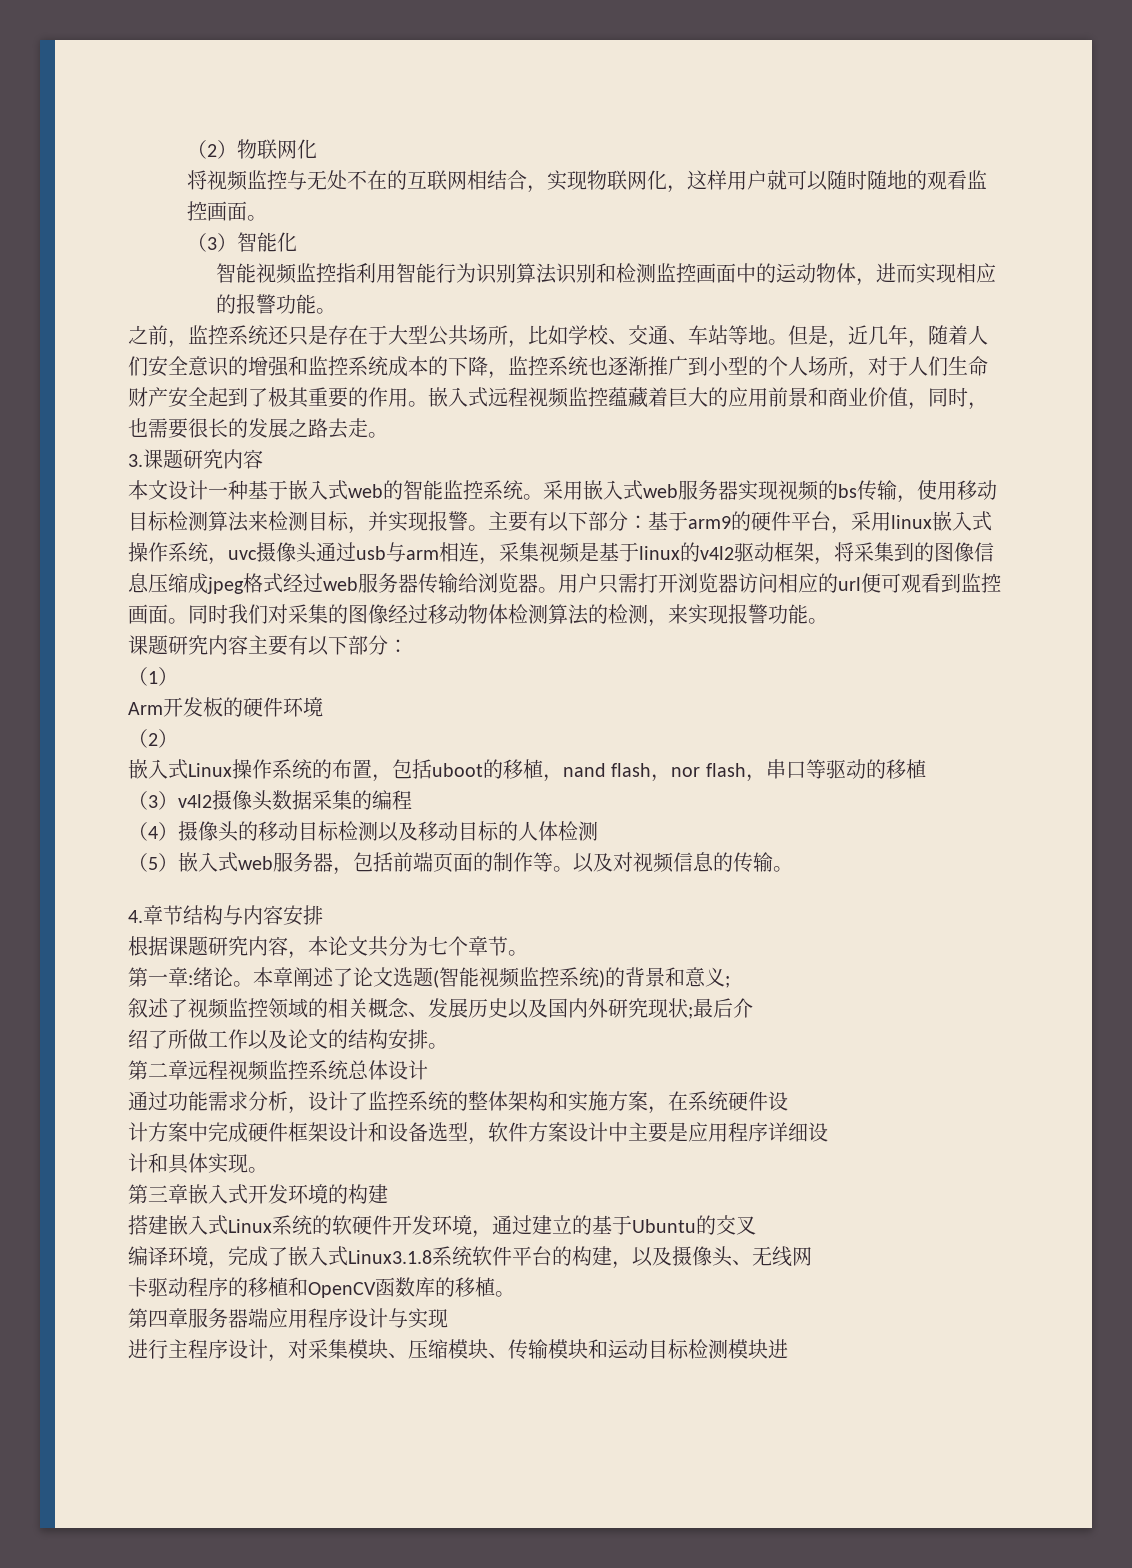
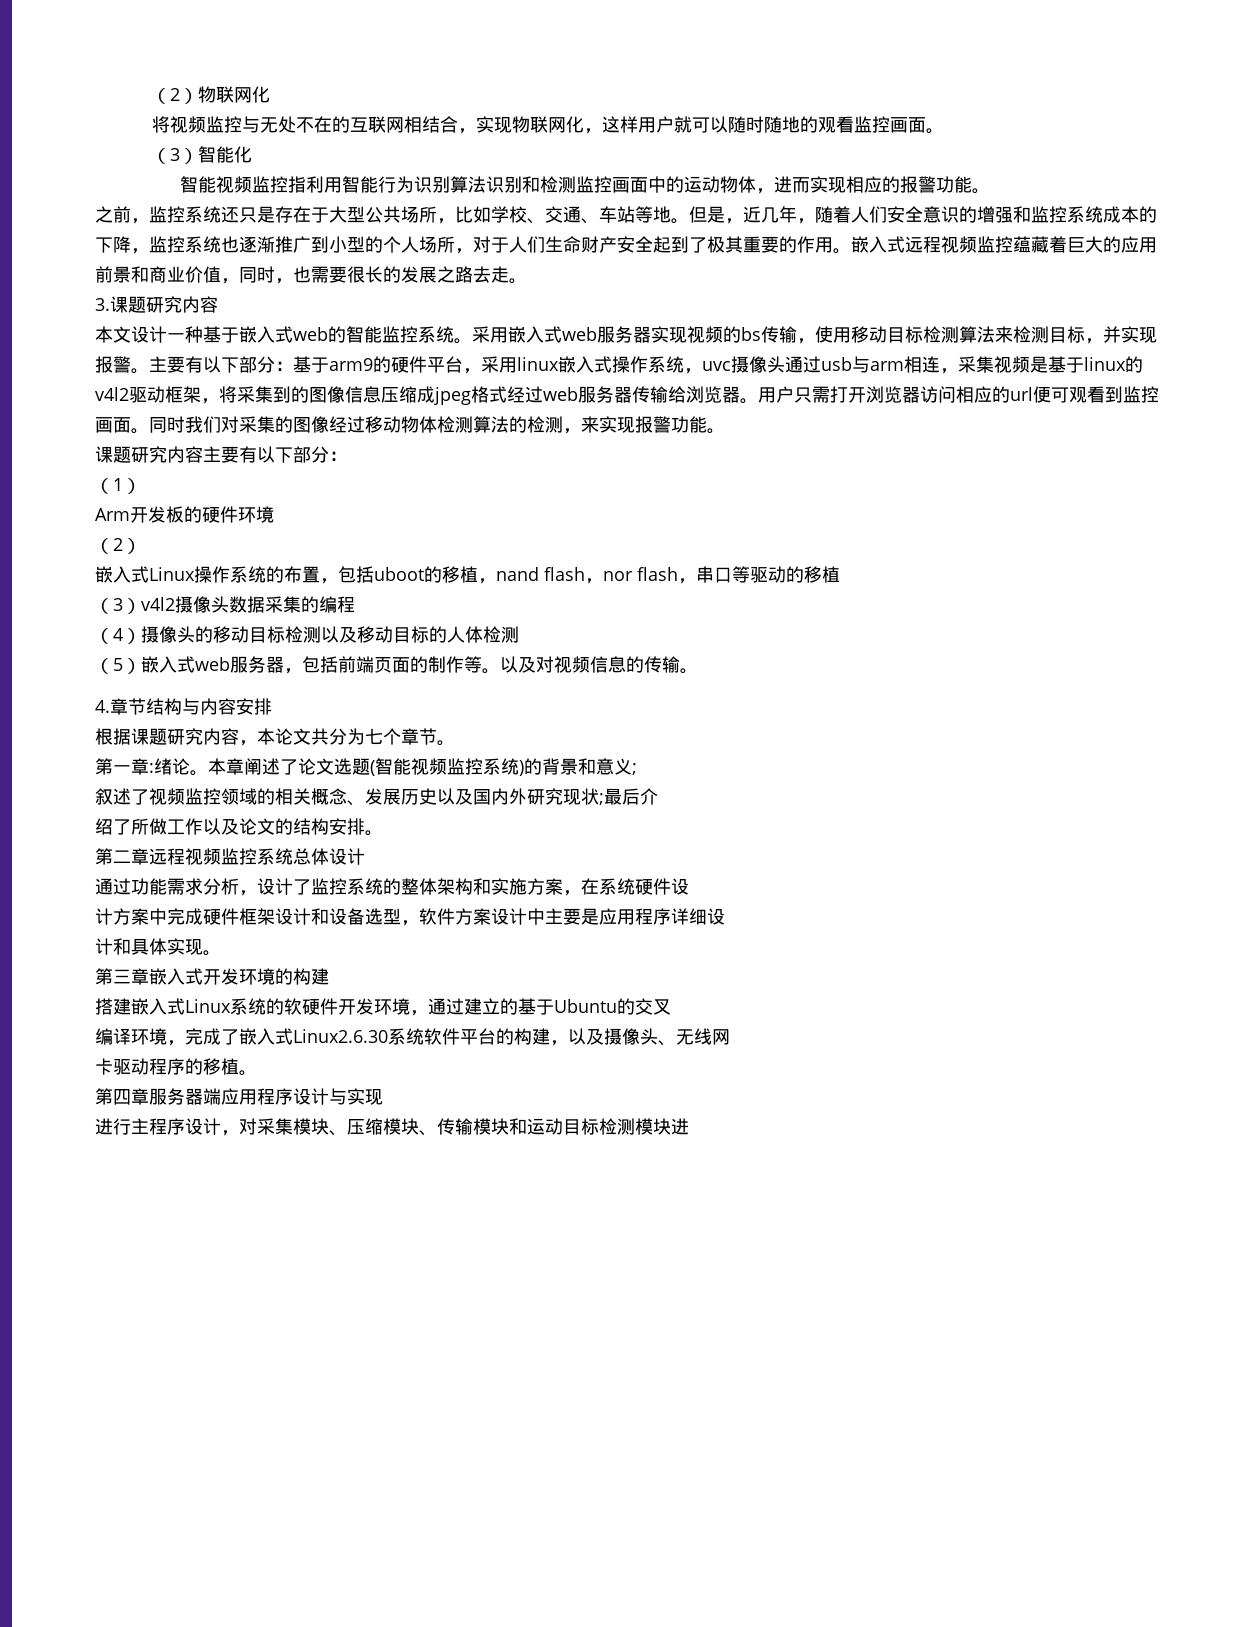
[348,1250,432,1264] Linux3.1.8 -> [293,1029,388,1043] Linux2.6.30
[288,1277,495,1298] 和OpenCV函数库的移植 -> (239, 1066) none

